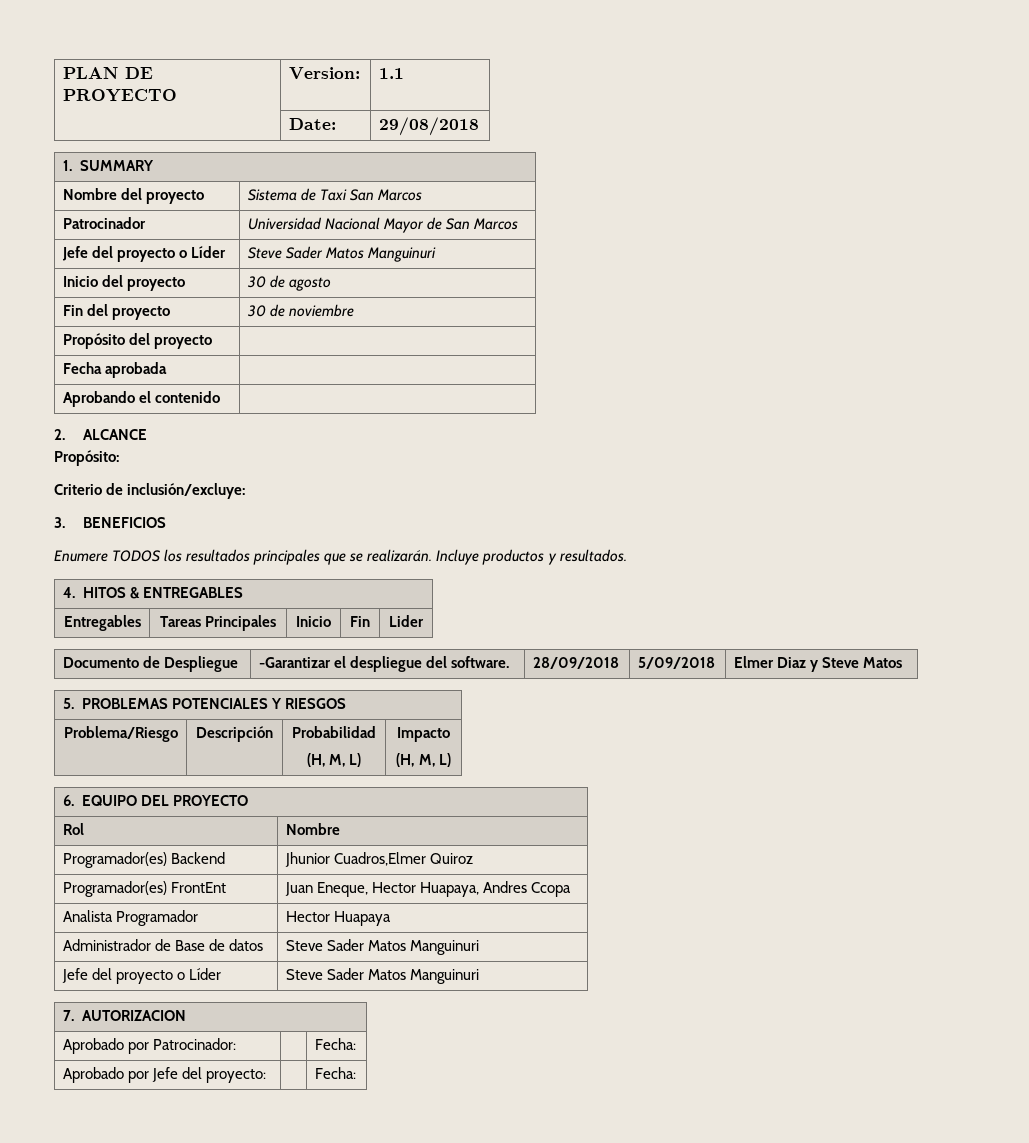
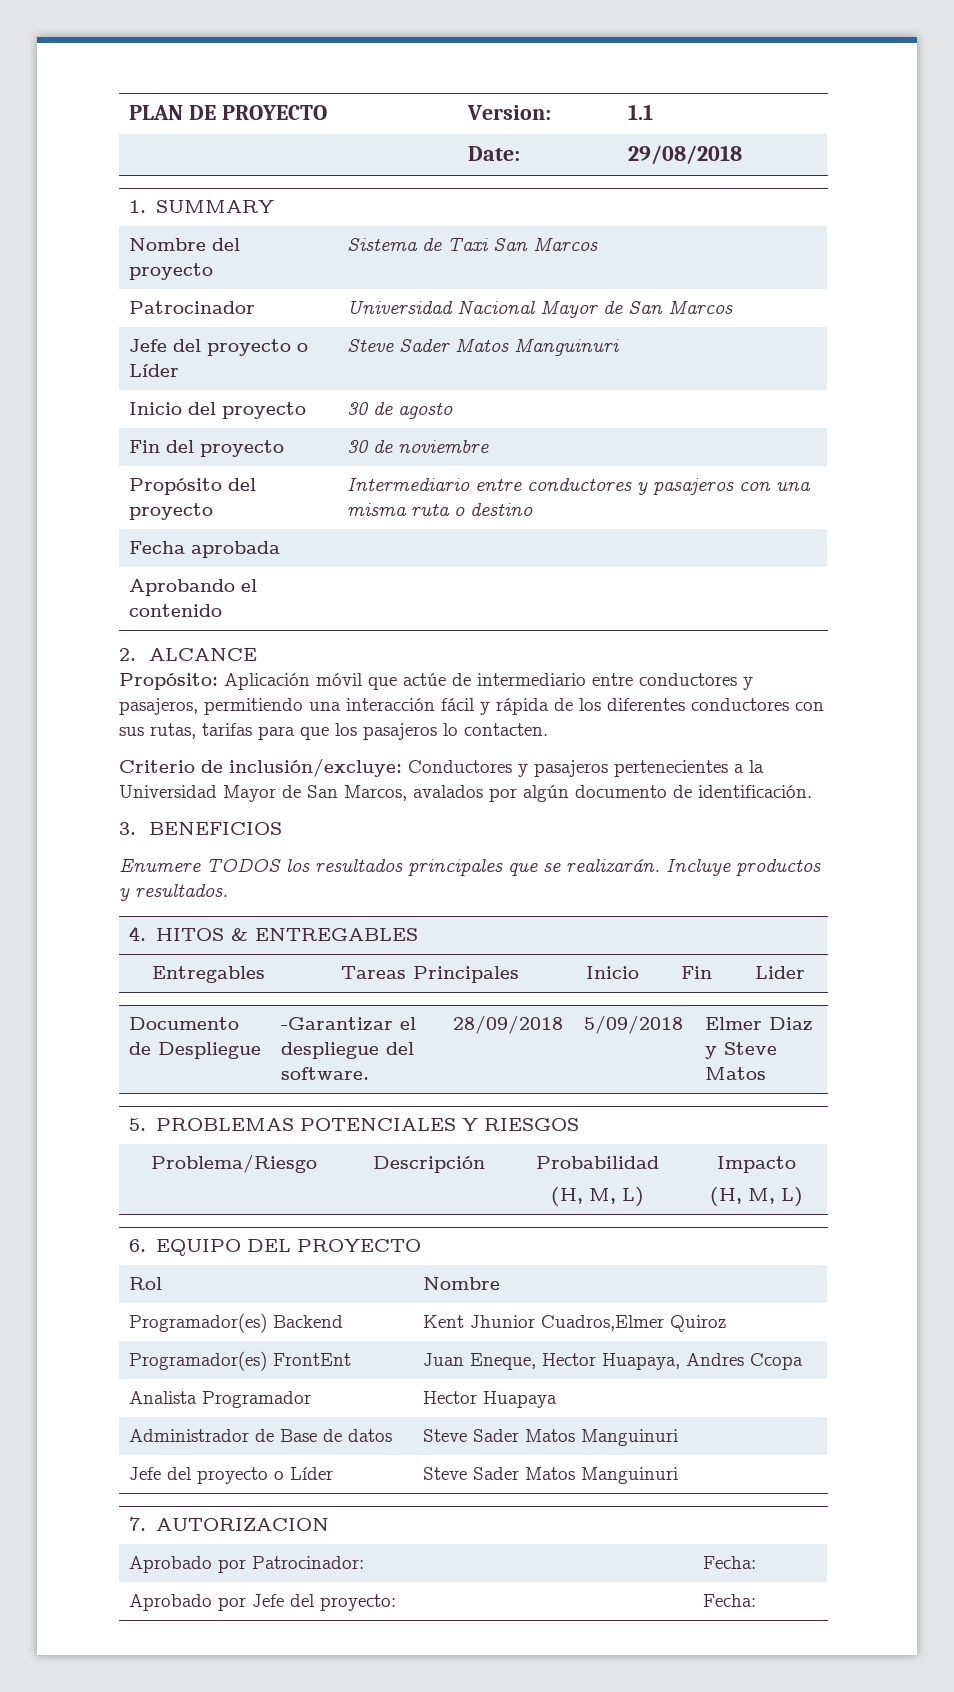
(213, 342) none -> [347,478,812,495] [347,503,534,516] Intermediario entre conductores y pasajeros con una misma ruta o destino
[54,483,246,499] // Criterio de inclusión/excluye: -> [224,673,753,690] [119,698,824,715] [119,723,548,740] [119,758,764,777] [119,785,812,802] Aplicación móvil que actúe de intermediario entre conductores y pasajeros, permitiendo una interacción fácil y rápida de los diferentes conductores con sus rutas, tarifas para que los pasajeros lo contacten. // Criterio de inclusión/excluye: Conductores y pasajeros pertenecientes a la Universidad Mayor de San Marcos, avalados por algún documento de identificación.
(226, 858) none -> [423,1315,465,1328] Kent

